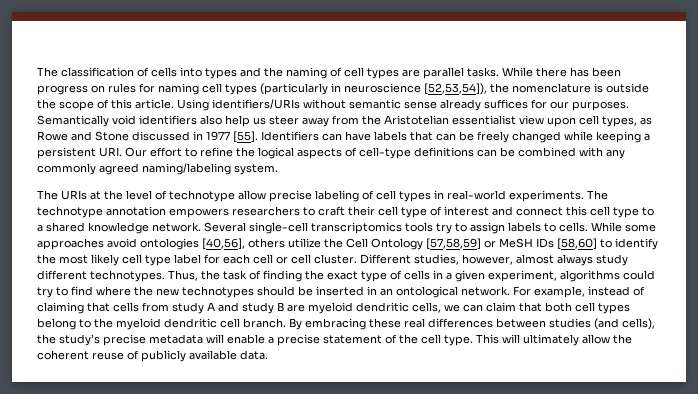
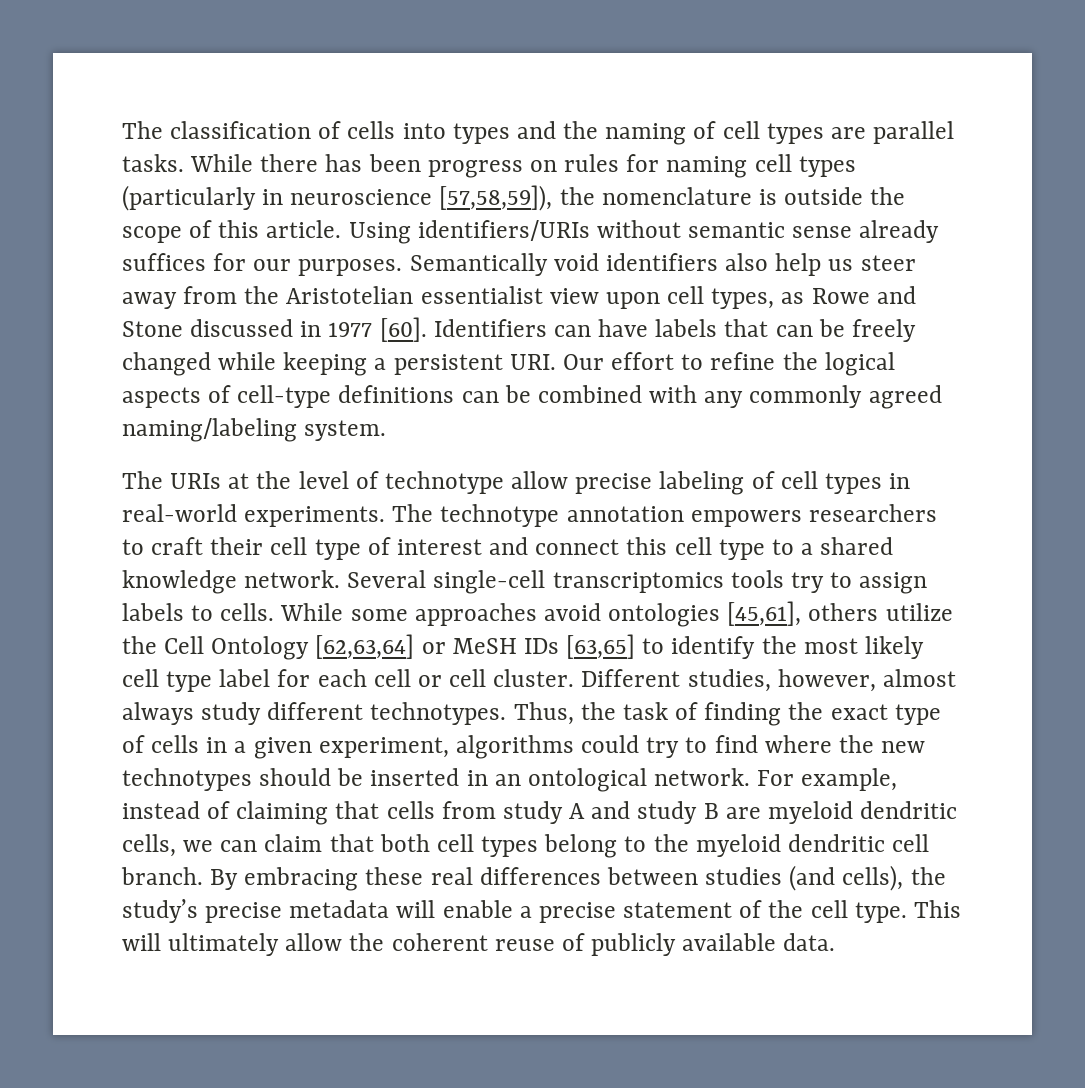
[424,83,487,95] [52,53,54]), -> [439,185,553,211] [57,58,59]),
[233,131,258,143] [55]. -> [379,317,427,342] [60].
[202,238,245,250] [40,56], -> [727,601,802,626] [45,61],
[426,238,481,250] [57,58,59] -> [315,634,415,659] [62,63,64]
[557,238,597,250] [58,60] -> [566,634,636,659] [63,65]

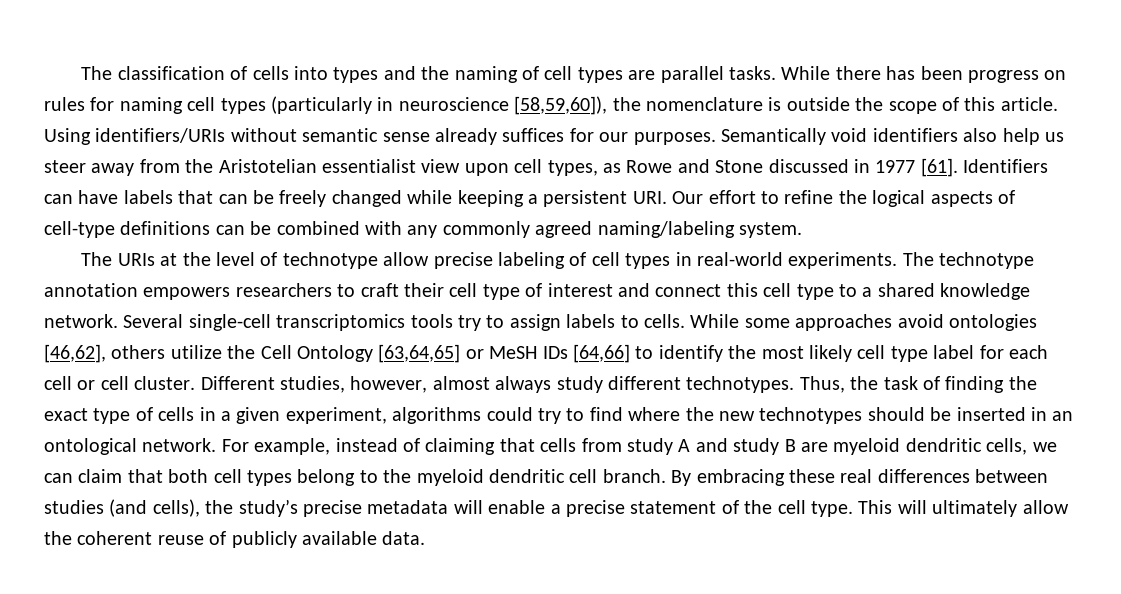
[439,185,553,211] [57,58,59]), -> [514,96,608,115] [58,59,60]),
[379,317,427,342] [60]. -> [920,158,958,177] [61].
[727,601,802,626] [45,61], -> [44,344,106,363] [46,62],
[315,634,415,659] [62,63,64] -> [378,344,461,363] [63,64,65]
[566,634,636,659] [63,65] -> [572,344,630,363] [64,66]

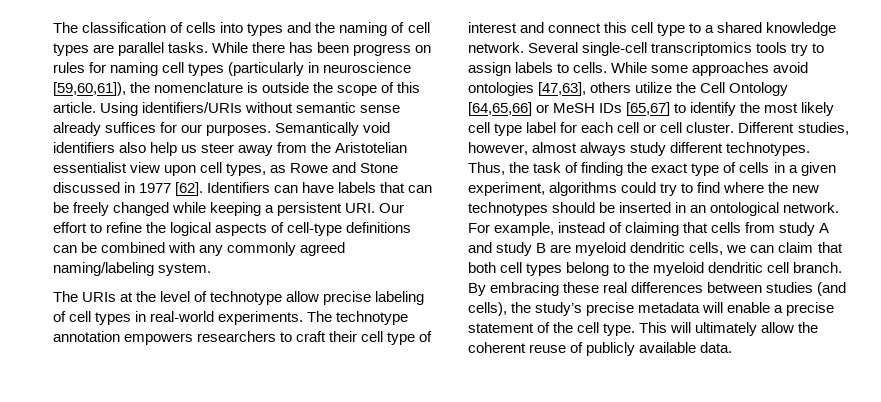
[514,96,608,115] [58,59,60]), -> [53,82,126,96] [59,60,61]),
[920,158,958,177] [61]. -> [175,182,204,196] [62].
[44,344,106,363] [46,62], -> [538,82,587,96] [47,63],
[378,344,461,363] [63,64,65] -> [468,102,532,116] [64,65,66]
[572,344,630,363] [64,66] -> [626,102,671,116] [65,67]

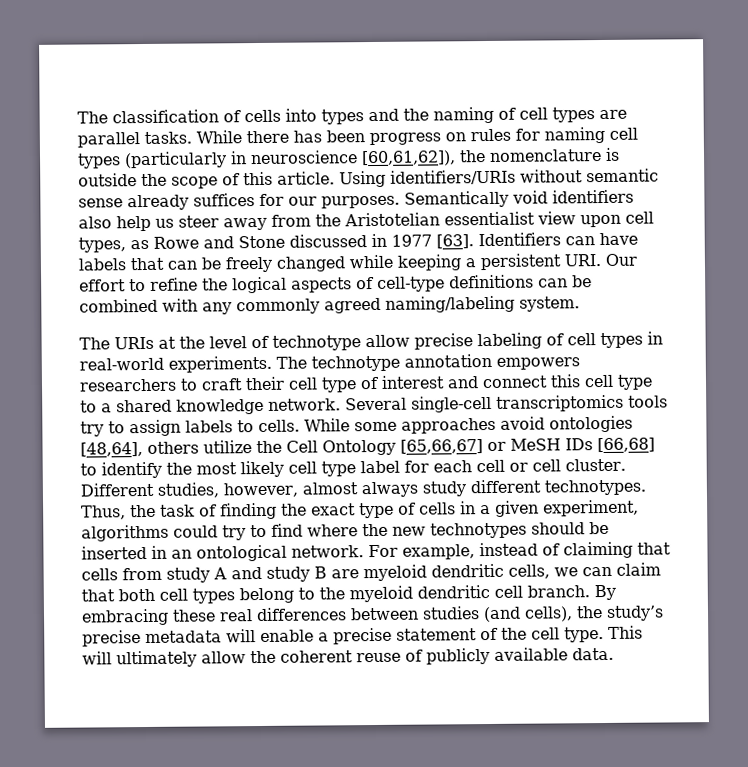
[53,82,126,96] [59,60,61]), -> [361,150,456,167] [60,61,62]),
[175,182,204,196] [62]. -> [436,234,474,249] [63].
[538,82,587,96] [47,63], -> [80,442,143,457] [48,64],
[468,102,532,116] [64,65,66] -> [400,439,483,454] [65,66,67]
[626,102,671,116] [65,67] -> [597,437,655,453] [66,68]

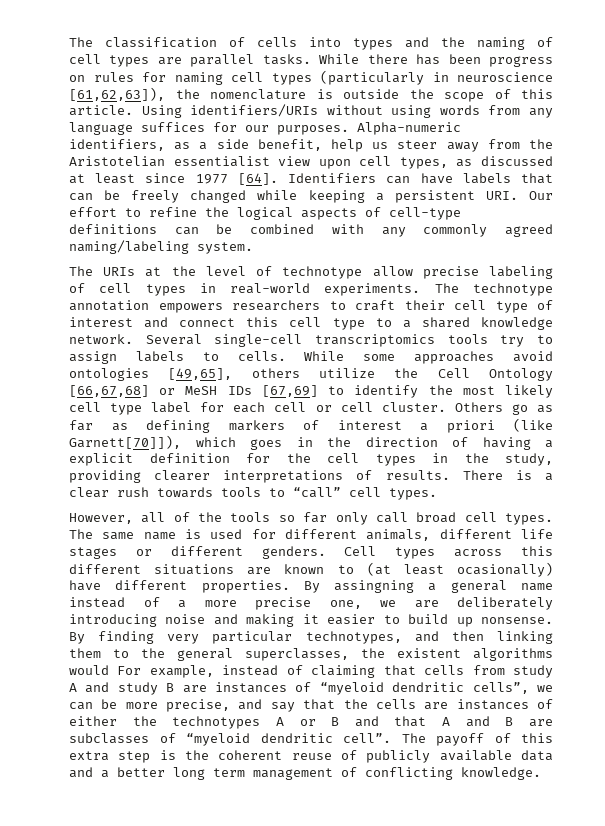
[361,150,456,167] [60,61,62]), -> [69,87,165,101] [61,62,63]),
[586,168,659,183] [78,189,634,211] [78,216,112,229] semantic sense already suffices for our purposes. Semantically void identifiers also -> [391,105,553,118] [69,122,461,135] [69,139,322,151] using words from any language suffices for our purposes. Alpha-numeric identifiers, as a side benefit,
[153,233,474,249] Rowe and Stone discussed in 1977 [63]. -> [480,156,553,166] [69,173,278,185] discussed at least since 1977 [64].
[80,442,143,457] [48,64], -> [168,368,233,380] [49,65],
[400,439,483,454] [65,66,67] -> [69,385,149,397] [66,67,68]
[597,437,655,453] [66,68] -> [261,385,318,397] [67,69]
[80,479,646,498] [81,499,639,520] [81,521,609,542] [81,544,364,562] Different studies, however, almost always study different technotypes. Thus, the task of finding the exact type of cells in a given experiment, algorithms could try to find where the new technotypes should be inserted in an ontological network. -> [454,402,553,415] [69,418,553,433] [69,435,553,450] [69,453,553,466] [69,470,554,483] [69,487,437,500] [69,512,554,525] [69,529,553,541] [69,546,553,559] [69,562,553,577] [69,580,553,593] [69,597,553,610] [69,614,554,627] [69,631,553,644] [69,648,553,661] [69,665,109,675] Others go as far as defining markers of interest a priori (like Garnett[70]]), which goes in the direction of having a explicit definition for the cell types in the study, providing clearer interpretations of results. There is a clear rush towards tools to “call” cell types. // However, all of the tools so far only call broad cell types. The same name is used for different animals, different life stages or different genders. Cell types across this different situations are known to (at least ocasionally) have different properties. By assingning a general name instead of a more precise one, we are deliberately introducing noise and making it easier to build up nonsense. By finding very particular technotypes, and then linking them to the general superclasses, the existent algorithms would
[363,562,661,582] [81,584,616,604] [81,605,664,626] [82,625,643,647] [82,650,246,668] myeloid dendritic cells, we can claim that both cell types belong to the myeloid dendritic cell branch. By embracing these real differences between studies (and cells), the study’s precise metadata will enable a precise statement of the cell type. This will ultimately allow -> [215,682,553,695] [69,699,553,712] [69,716,553,729] [69,733,553,746] [69,750,176,763] instances of “myeloid dendritic cells”, we can be more precise, and say that the cells are instances of either the technotypes A or B and that A and B are subclasses of “myeloid dendritic cell”. The payoff of this extra step is
[572,647,614,661] data. -> [521,750,553,761] [69,767,541,780] data and a better long term management of conflicting knowledge.

